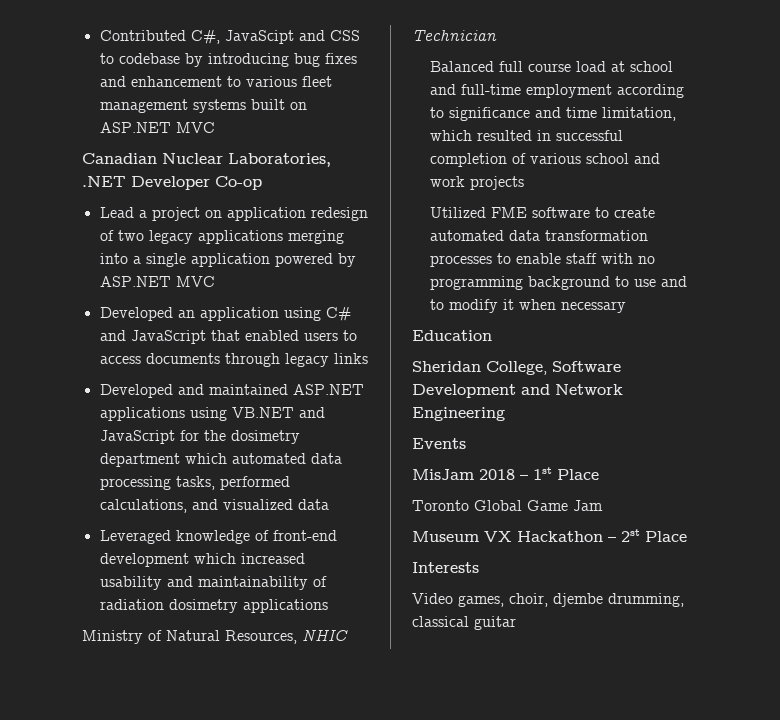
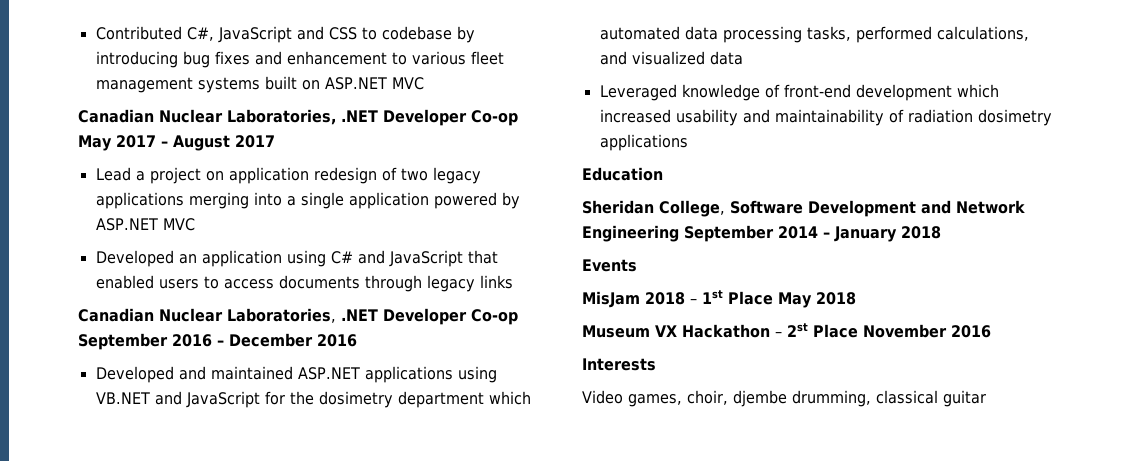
[224,30,294,44] JavaScipt -> [217,26,292,43] JavaScript
(262, 183) none -> [78,135,275,151] May 2017 – August 2017
(368, 358) none -> [78,308,518,325] [78,333,357,350] // Canadian Nuclear Laboratories, .NET Developer Co-op September 2016 – December 2016
[82,629,348,644] [412,30,497,41] [430,61,674,72] [430,84,685,98] [430,107,677,121] [430,130,624,141] [430,153,661,167] [430,176,525,190] [430,207,656,218] [430,230,649,241] [430,253,656,267] [430,276,688,290] [430,299,627,313] // Ministry of Natural Resources, NHIC Technician // Balanced full course load at school and full-time employment according to significance and time limitation, which resulted in successful completion of various school and work projects // Utilized FME software to create automated data transformation processes to enable staff with no programming background to use and to modify it when necessary -> (688, 142) none
(505, 414) none -> [684,225,941,242] September 2014 – January 2018
[412,500,603,511] // Toronto Global Game Jam -> [778,292,856,308] May 2018
(687, 536) none -> [863,324,991,338] November 2016

